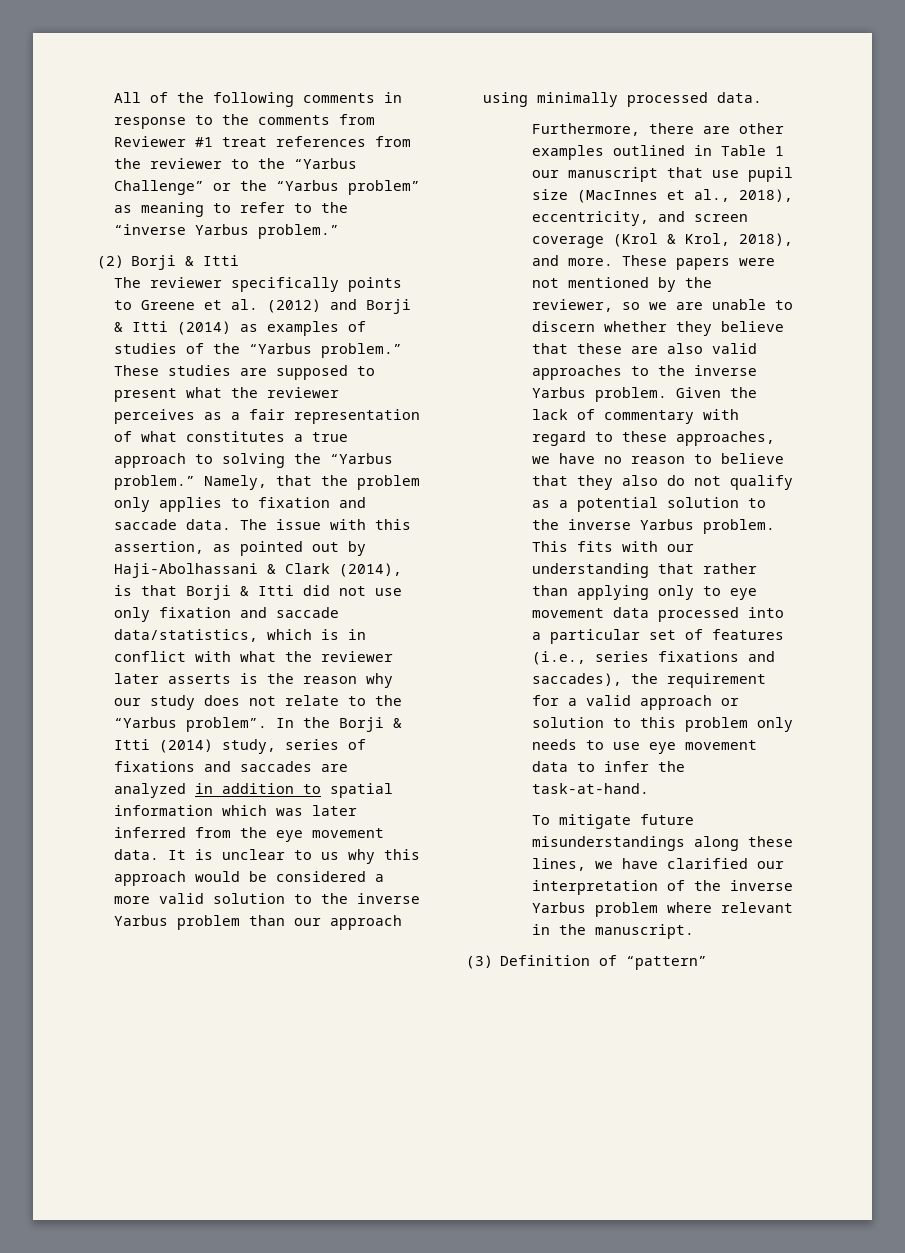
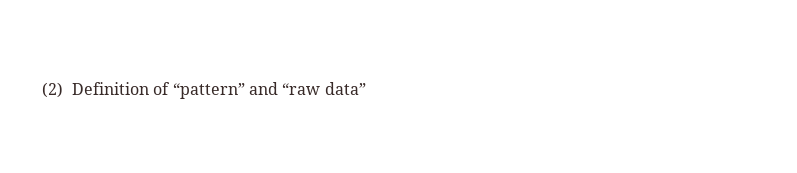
[113,92,402,107] [113,114,375,129] [113,136,411,147] [113,158,357,169] [113,180,420,195] [113,202,348,217] [113,224,339,239] [97,255,240,270] [113,277,402,292] [113,299,411,314] [113,321,366,336] [113,343,402,358] [113,365,375,380] [113,387,339,402] [113,409,420,424] [113,431,348,442] [113,453,393,468] [113,475,420,490] [113,497,366,512] [113,519,411,530] [113,541,366,556] [113,563,402,578] [113,585,402,600] [113,607,339,622] [113,629,366,642] [113,651,393,662] [113,673,393,688] [113,695,402,710] [113,717,402,732] [113,739,366,754] [113,761,348,772] [113,783,393,798] [113,805,357,816] [113,827,384,842] [113,849,420,864] [113,871,384,886] [113,893,420,904] [113,915,402,930] [482,92,762,107] [532,123,785,136] [532,145,785,160] [532,167,794,182] [532,189,794,203] [532,211,749,226] [532,233,794,248] [532,255,776,270] [532,277,713,292] [532,299,794,312] [532,321,785,336] [532,343,758,354] [532,365,758,380] [532,387,758,402] [532,409,740,424] [532,431,776,446] [532,453,785,464] [532,475,794,490] [532,497,767,512] [532,519,776,534] [532,541,695,552] [532,563,758,578] [532,585,758,600] [532,607,785,622] [532,629,785,644] [532,651,776,665] [532,673,767,688] [532,695,740,710] [532,717,794,732] [532,739,758,754] [532,761,686,772] [532,783,650,794] [532,814,695,829] [532,836,794,851] [532,858,785,871] [532,880,794,895] [532,902,794,917] [532,924,695,939] [466,955,708,970] All of the following comments in response to the comments from Reviewer #1 treat references from the reviewer to the “Yarbus Challenge” or the “Yarbus problem” as meaning to refer to the “inverse Yarbus problem.” // (2) Borji & Itti // The reviewer specifically points to Greene et al. (2012) and Borji & Itti (2014) as examples of studies of the “Yarbus problem.” These studies are supposed to present what the reviewer perceives as a fair representation of what constitutes a true approach to solving the “Yarbus problem.” Namely, that the problem only applies to fixation and saccade data. The issue with this assertion, as pointed out by Haji-Abolhassani & Clark (2014), is that Borji & Itti did not use only fixation and saccade data/statistics, which is in conflict with what the reviewer later asserts is the reason why our study does not relate to the “Yarbus problem”. In the Borji & Itti (2014) study, series of fixations and saccades are analyzed in addition to spatial information which was later inferred from the eye movement data. It is unclear to us why this approach would be considered a more valid solution to the inverse Yarbus problem than our approach using minimally processed data. // Furthermore, there are other examples outlined in Table 1 our manuscript that use pupil size (MacInnes et al., 2018), eccentricity, and screen coverage (Krol & Krol, 2018), and more. These papers were not mentioned by the reviewer, so we are unable to discern whether they believe that these are also valid approaches to the inverse Yarbus problem. Given the lack of commentary with regard to these approaches, we have no reason to believe that they also do not qualify as a potential solution to the inverse Yarbus problem. This fits with our understanding that rather than applying only to eye movement data processed into a particular set of features (i.e., series fixations and saccades), the requirement for a valid approach or solution to this problem only needs to use eye movement data to infer the task-at-hand. // To mitigate future misunderstandings along these lines, we have clarified our interpretation of the inverse Yarbus problem where relevant in the manuscript. // (3) Definition of “pattern” -> [42,82,366,99] (2) Definition of “pattern” and “raw data”

